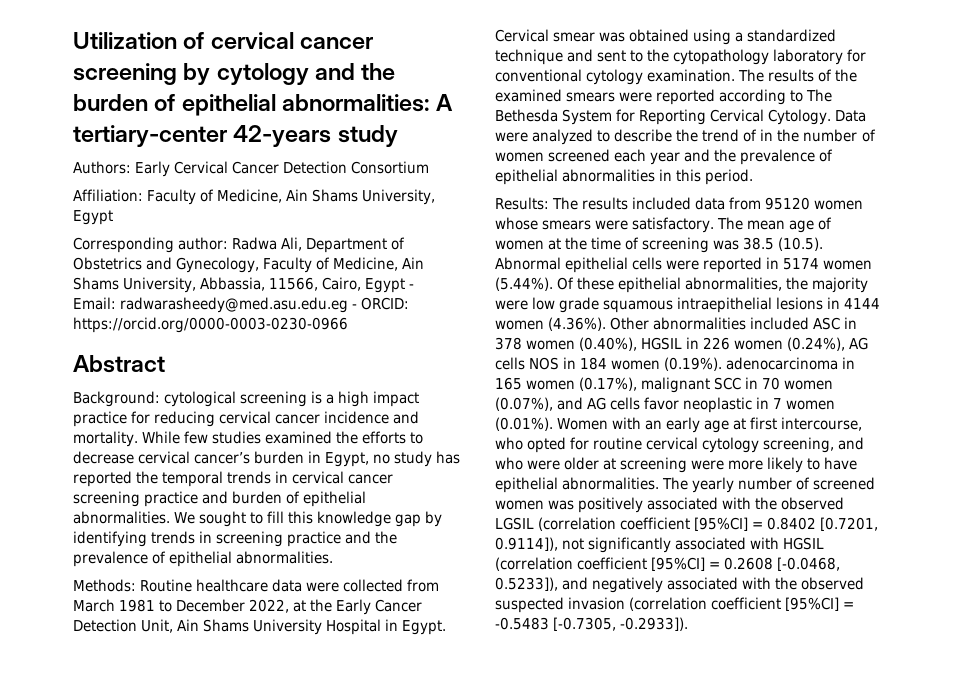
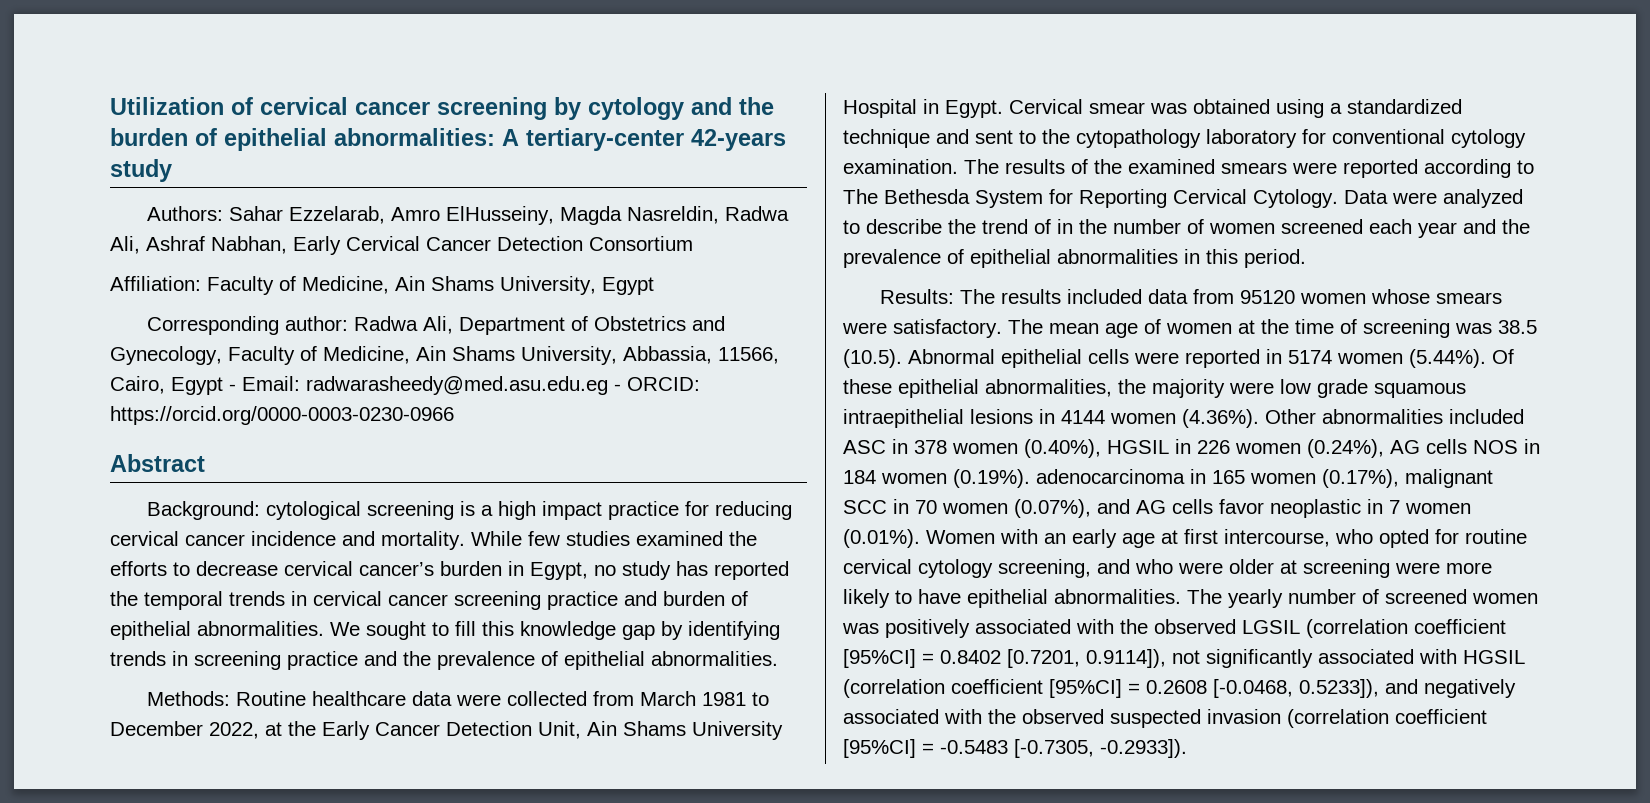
(131, 167) none -> [229,206,790,225] [110,236,287,254] Sahar Ezzelarab, Amro ElHusseiny, Magda Nasreldin, Radwa Ali, Ashraf Nabhan,

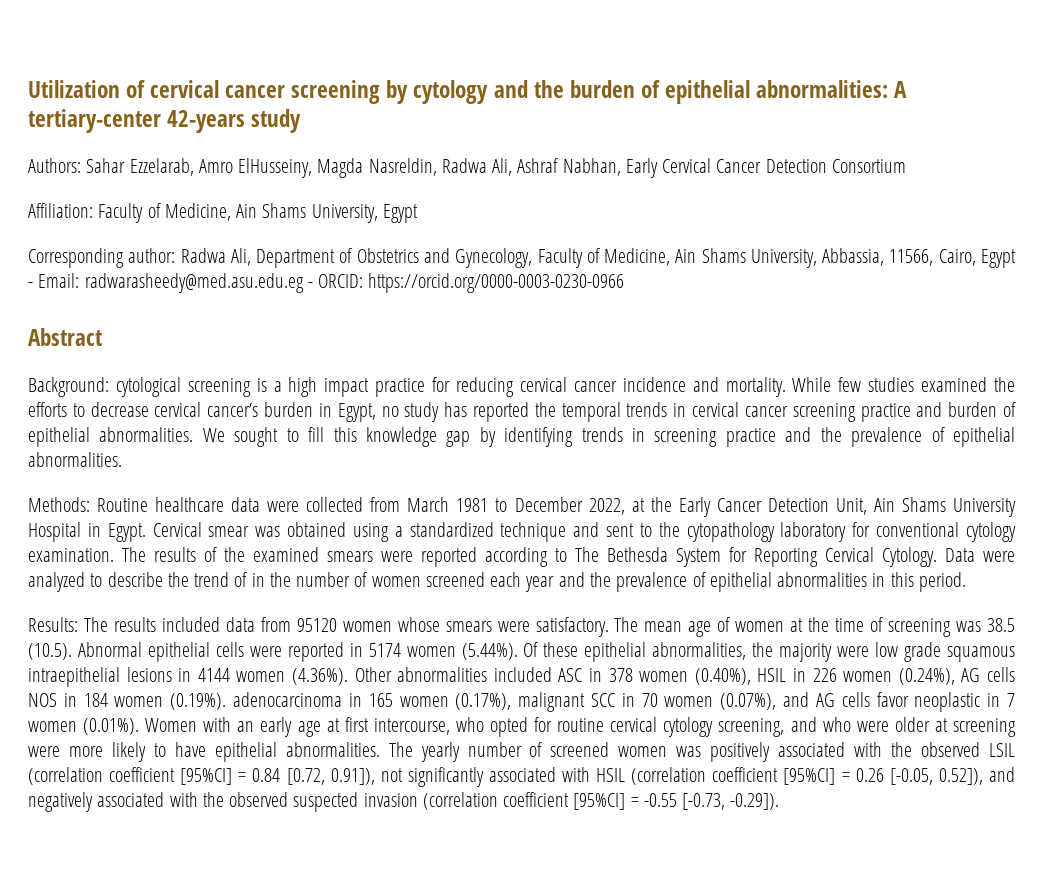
[1107,440,1169,454] HGSIL -> [757,668,787,682] HSIL
[1242,619,1506,638] [843,649,1166,668] LGSIL (correlation coefficient [95%CI] = 0.8402 [0.7201, 0.9114]), -> [988,743,1015,757] [28,767,375,785] LSIL (correlation coefficient [95%CI] = 0.84 [0.72, 0.91]),
[1463,650,1525,664] [843,679,1379,698] HGSIL (correlation coefficient [95%CI] = 0.2608 [-0.0468, 0.5233]), -> [596,767,983,785] HSIL (correlation coefficient [95%CI] = 0.26 [-0.05, 0.52]),
[940,739,1187,758] -0.5483 [-0.7305, -0.2933]). -> [643,793,780,810] -0.55 [-0.73, -0.29]).

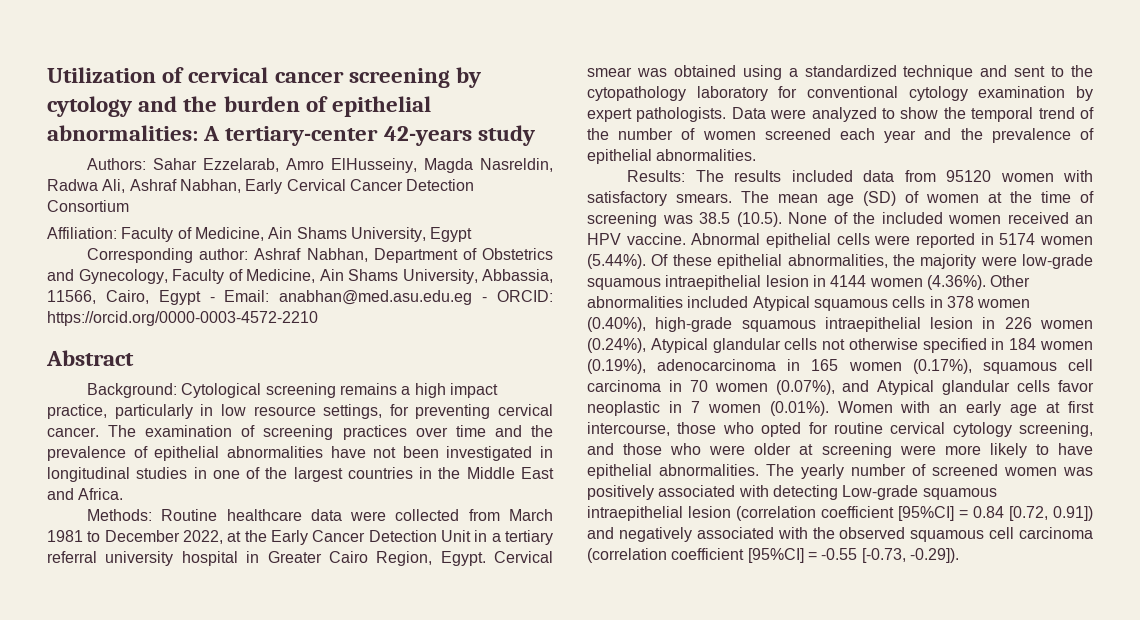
[180,248,251,266] Radwa Ali, -> [254,248,368,262] Ashraf Nabhan,
[84,273,304,293] radwarasheedy@med.asu.edu.eg -> [279,290,473,305] anabhan@med.asu.edu.eg
[368,273,625,293] https://orcid.org/0000-0003-0230-0966 -> [47,311,318,326] https://orcid.org/0000-0003-4572-2210
[115,377,1016,397] [28,402,1017,422] [28,427,1016,447] [28,452,122,467] cytological screening is a high impact practice for reducing cervical cancer incidence and mortality. While few studies examined the efforts to decrease cervical cancer’s burden in Egypt, no study has reported the temporal trends in cervical cancer screening practice and burden of epithelial abnormalities. We sought to fill this knowledge gap by identifying trends in screening practice and the prevalence of epithelial abnormalities. -> [181,383,498,398] [47,404,553,419] [47,425,553,440] [47,446,553,461] [47,467,554,482] [47,488,124,500] Cytological screening remains a high impact practice, particularly in low resource settings, for preventing cervical cancer. The examination of screening practices over time and the prevalence of epithelial abnormalities have not been investigated in longitudinal studies in one of the largest countries in the Middle East and Africa.
[835,497,1016,517] [28,522,101,542] Unit, Ain Shams University Hospital in -> [441,530,553,545] [47,551,433,566] Unit in a tertiary referral university hospital in Greater Cairo Region,
[28,547,938,567] examination. The results of the examined smears were reported according to The Bethesda System for Reporting Cervical Cytology. -> [978,86,1093,101] [587,107,727,122] examination by expert pathologists.
[107,572,189,587] describe the -> [900,107,1034,122] show the temporal
[251,573,265,587] in -> (1094, 113) none
[777,572,966,592] abnormalities in this period. -> [656,149,757,161] abnormalities.
[397,617,609,637] whose smears were satisfactory. -> [1063,170,1093,182] [587,191,732,206] with satisfactory smears.
(712, 629) none -> [863,191,896,206] (SD)
(72, 651) none -> [788,212,1093,224] [587,233,686,245] None of the included women received an HPV vaccine.
[875,642,1015,662] [28,667,172,687] low grade squamous intraepithelial lesions -> [1022,254,1093,269] [587,275,809,290] low-grade squamous intraepithelial lesion
[558,668,583,682] ASC -> [752,296,926,311] Atypical squamous cells
[757,667,1016,685] [28,693,57,707] HSIL in 226 women (0.24%), AG cells NOS -> [655,317,1093,332] [587,338,987,353] high-grade squamous intraepithelial lesion in 226 women (0.24%), Atypical glandular cells not otherwise specified
[170,693,227,710] (0.19%). -> [587,359,646,374] (0.19%),
[518,692,615,712] malignant SCC -> [982,359,1093,374] [587,380,661,392] squamous cell carcinoma
[815,693,835,707] AG -> [877,380,1011,395] Atypical glandular
(450, 726) none -> [677,422,717,434] those
(817, 724) none -> [623,443,663,455] those
[891,742,1015,757] the observed LSIL -> [772,485,997,500] [587,506,731,521] detecting Low-grade squamous intraepithelial lesion
[330,767,983,787] 0.91]), not significantly associated with HSIL (correlation coefficient [95%CI] = 0.26 [-0.05, 0.52]), -> [1053,506,1093,521] 0.91])
[293,792,418,812] suspected invasion -> [910,527,1093,542] squamous cell carcinoma

